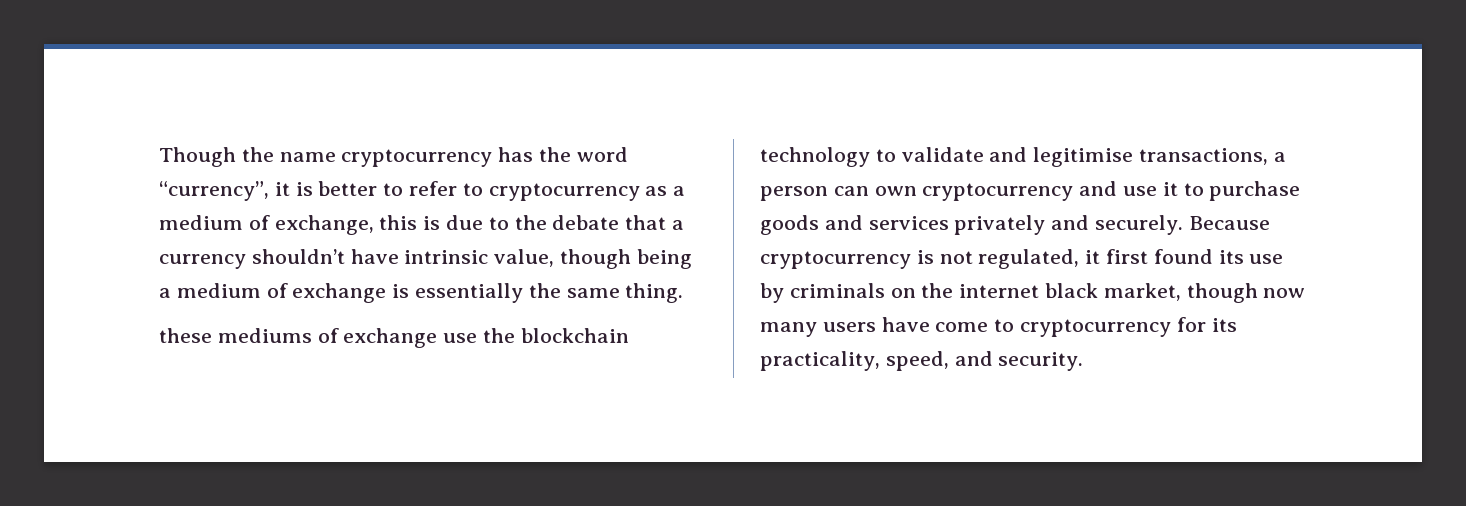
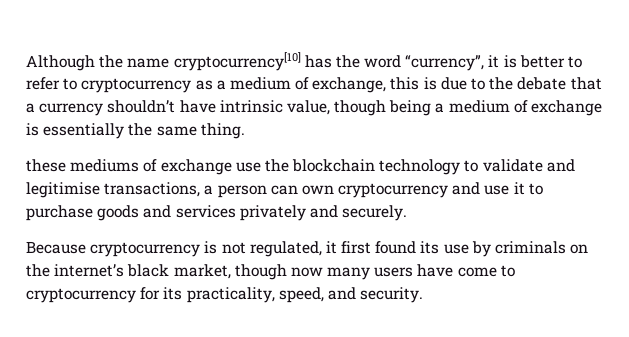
[159,147,236,167] Though -> [26,55,95,71] Although
[341,149,493,167] cryptocurrency -> [173,52,301,71] cryptocurrency[10]
(1184, 225) none -> (408, 213) //
[959,284,1040,298] internet -> [54,264,125,277] internet’s

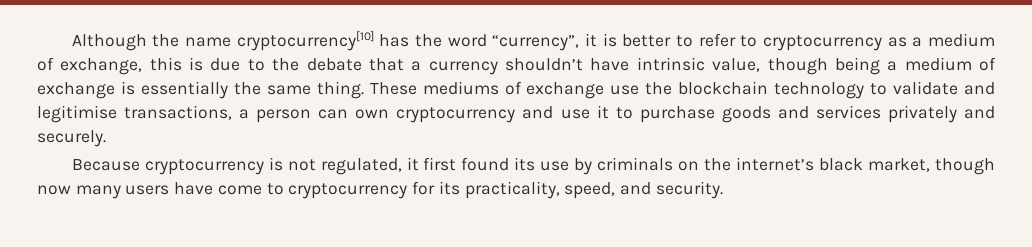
[26,159,66,172] // these -> [369,82,417,95] These

